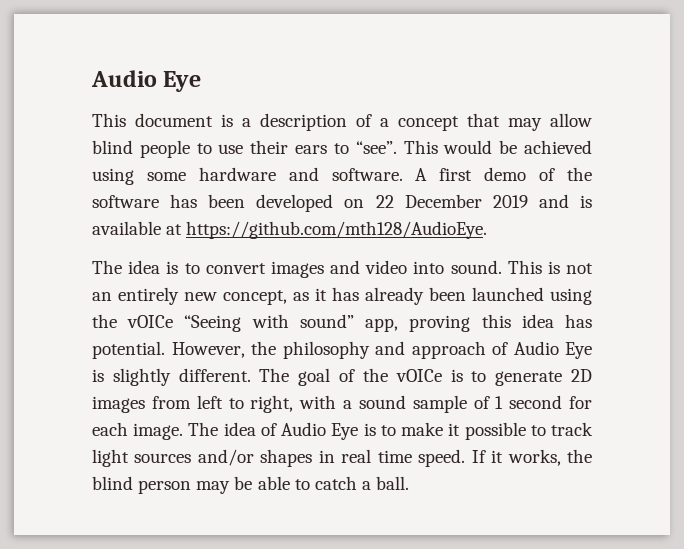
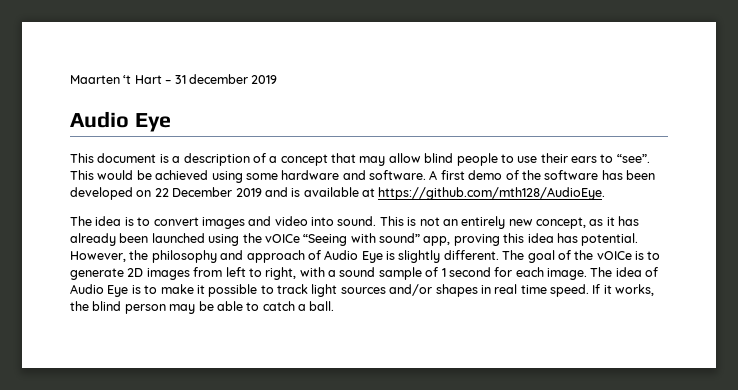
(91, 78) none -> [70,74,278,84] Maarten ‘t Hart – 31 december 2019 //

